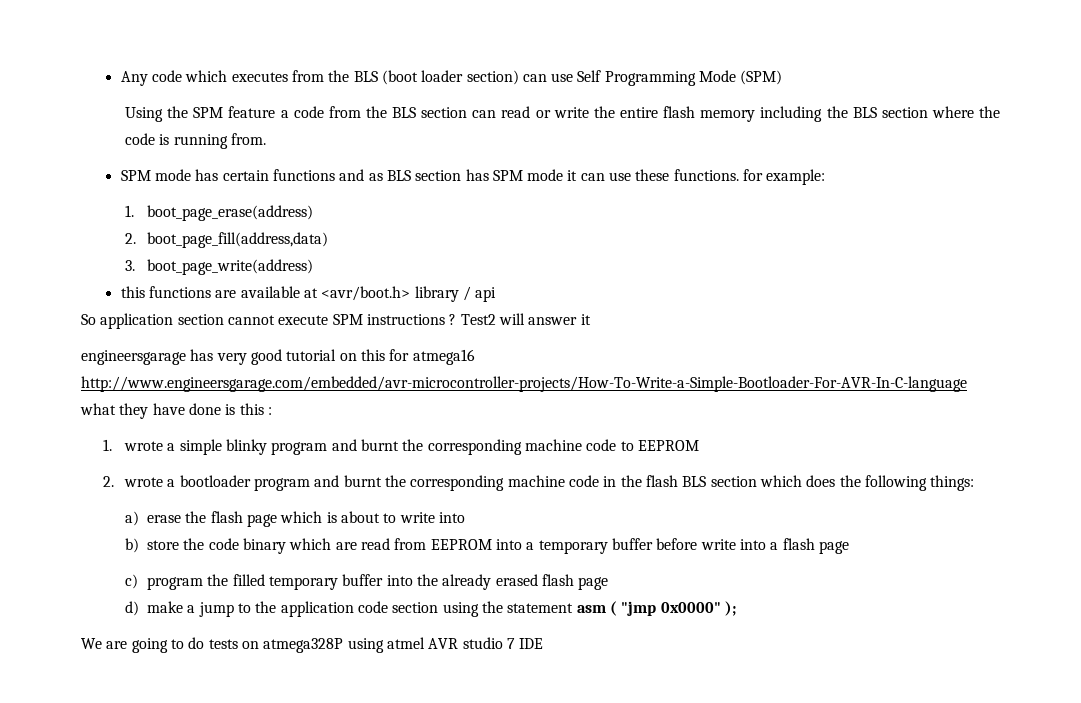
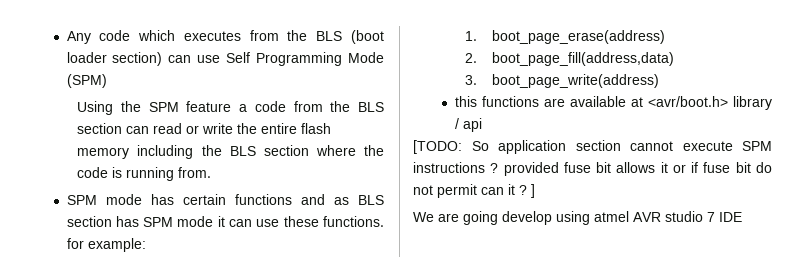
(497, 294) none -> [413,140,462,154] [TODO:
[460,313,591,325] [81,349,475,365] [81,376,967,392] [80,403,272,419] [103,439,699,455] [103,475,975,491] [125,511,466,527] [125,538,849,554] [125,574,609,590] [125,601,736,617] [81,637,344,653] Test2 will answer it // engineersgarage has very good tutorial on this for atmega16 http://www.engineersgarage.com/embedded/avr-microcontroller-projects/How-To-Write-a-Simple-Bootloader-For-AVR-In-C-language what they have done is this : // 1. wrote a simple blinky program and burnt the corresponding machine code to EEPROM // 2. wrote a bootloader program and burnt the corresponding machine code in the flash BLS section which does the following things: // a) erase the flash page which is about to write into // b) store the code binary which are read from EEPROM into a temporary buffer before write into a flash page // c) program the filled temporary buffer into the already erased flash page // d) make a jump to the application code section using the statement asm ( "jmp 0x0000" ); // We are going to do tests on atmega328P -> [503,162,772,176] [413,184,535,198] [413,211,552,225] provided fuse bit allows it or if fuse bit do not permit can it ? ] // We are going develop

